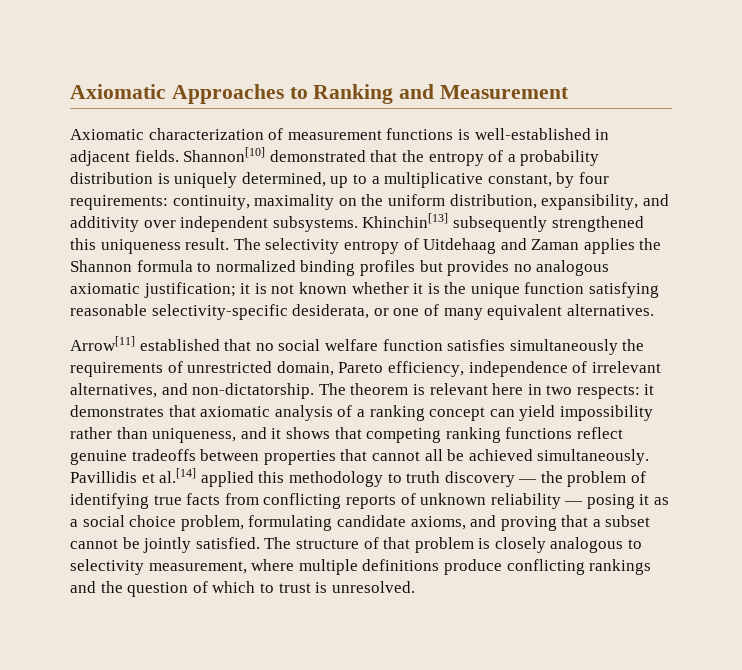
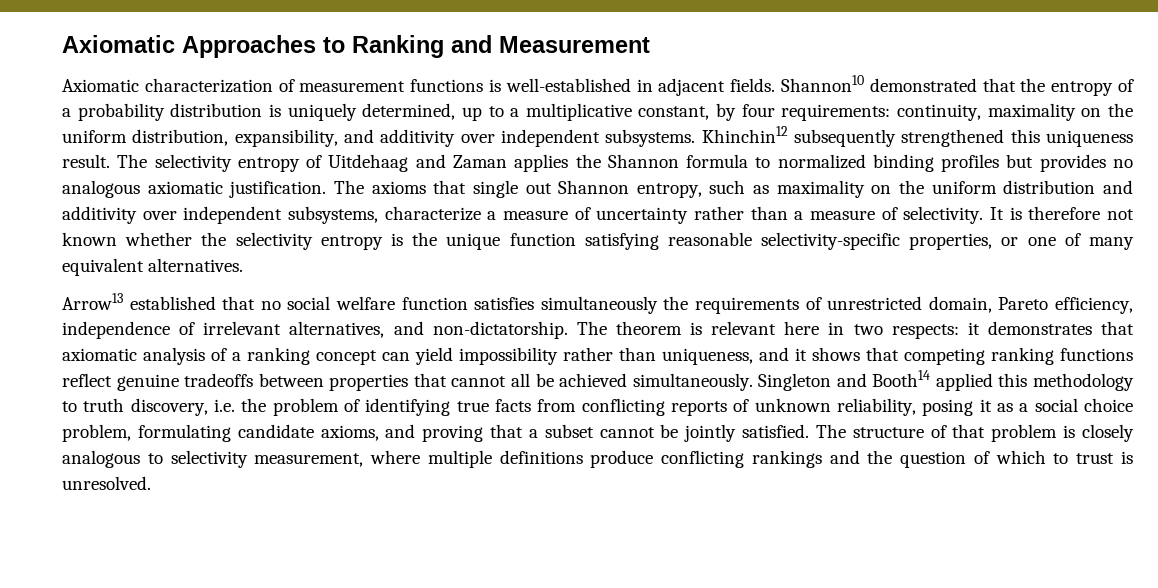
[183,147,266,162] Shannon[10] -> [780,75,864,92] Shannon10
[362,213,449,228] Khinchin[13] -> [701,126,788,143] Khinchin12
[143,282,424,298] justification; it is not known whether it -> [229,180,1133,198] [62,206,1134,224] [62,232,383,250] justification. The axioms that single out Shannon entropy, such as maximality on the uniform distribution and additivity over independent subsystems, characterize a measure of uncertainty rather than a measure of selectivity. It is therefore not known whether the selectivity entropy
[292,304,370,319] desiderata, -> [909,233,993,250] properties,
[70,336,135,351] Arrow[11] -> [62,293,123,310] Arrow13
[70,468,197,483] Pavillidis et al.[14] -> [758,370,931,391] Singleton and Booth14
[444,471,538,487] discovery — -> [130,398,235,416] discovery, i.e.
[490,493,584,509] reliability — -> [837,398,917,416] reliability,

